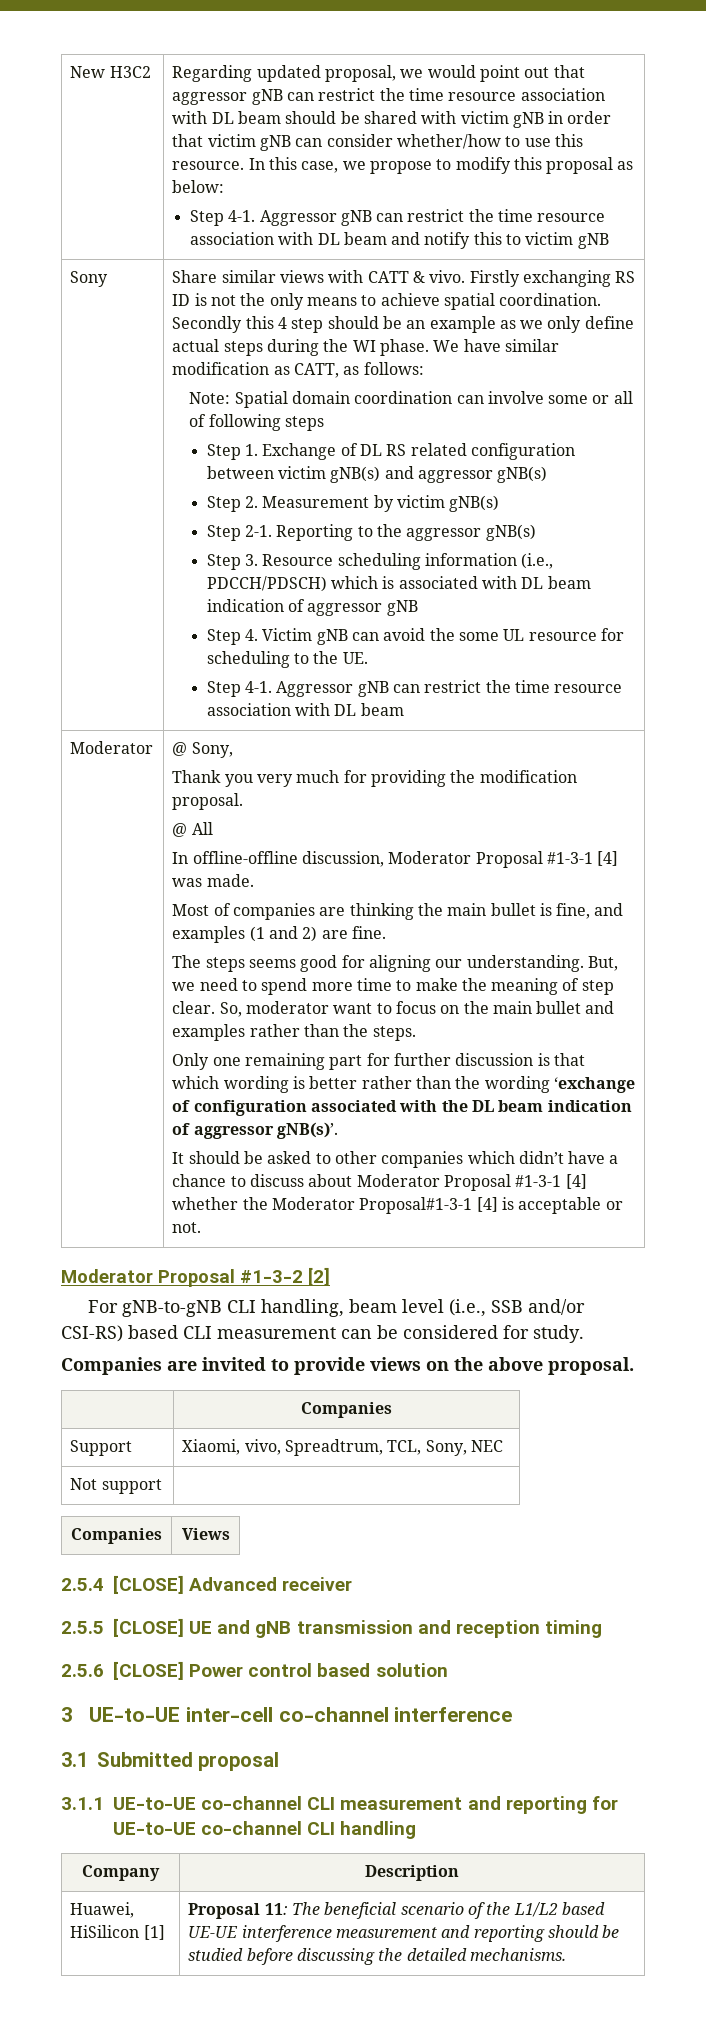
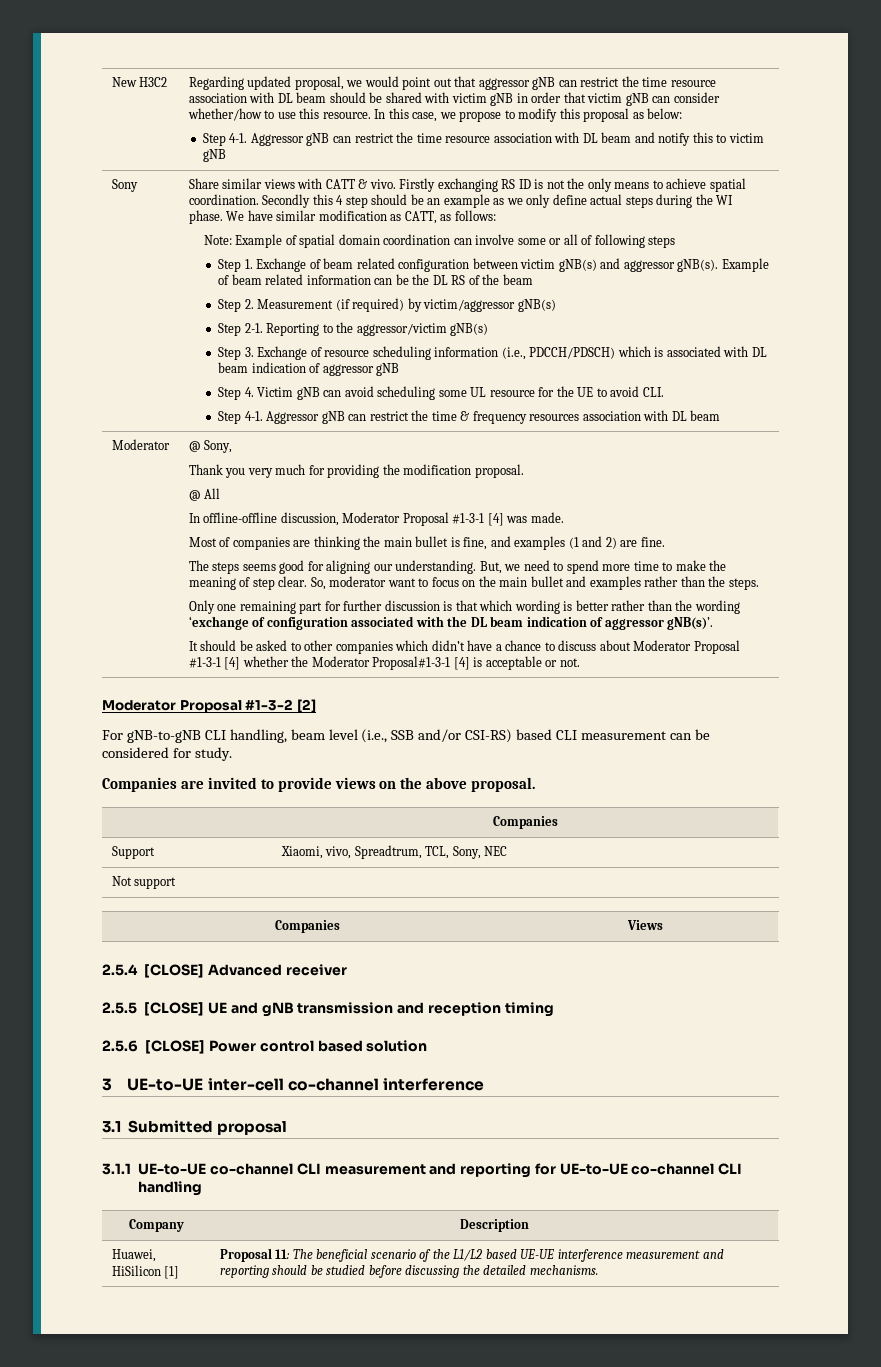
[234,391,288,408] Spatial -> [235,234,336,248] Example of spatial
[360,444,407,456] DL RS -> [323,258,354,269] beam
[497,466,548,483] gNB(s) -> [677,258,769,272] [218,274,533,285] gNB(s). Example of beam related information can be the DL RS of the beam
[373,495,446,512] by victim -> [335,298,516,312] (if required) by victim/aggressor
[406,528,482,541] aggressor -> [356,323,447,336] aggressor/victim
[262,554,334,566] Resource -> [257,346,370,360] Exchange of resource
[429,628,455,641] the -> [377,386,436,400] scheduling
[206,651,368,668] [206,680,623,697] scheduling to the UE. // Step 4-1. Aggressor gNB can restrict the time resource -> [556,386,664,397] [218,410,580,424] the UE to avoid CLI. // Step 4-1. Aggressor gNB can restrict the time & frequency resources

